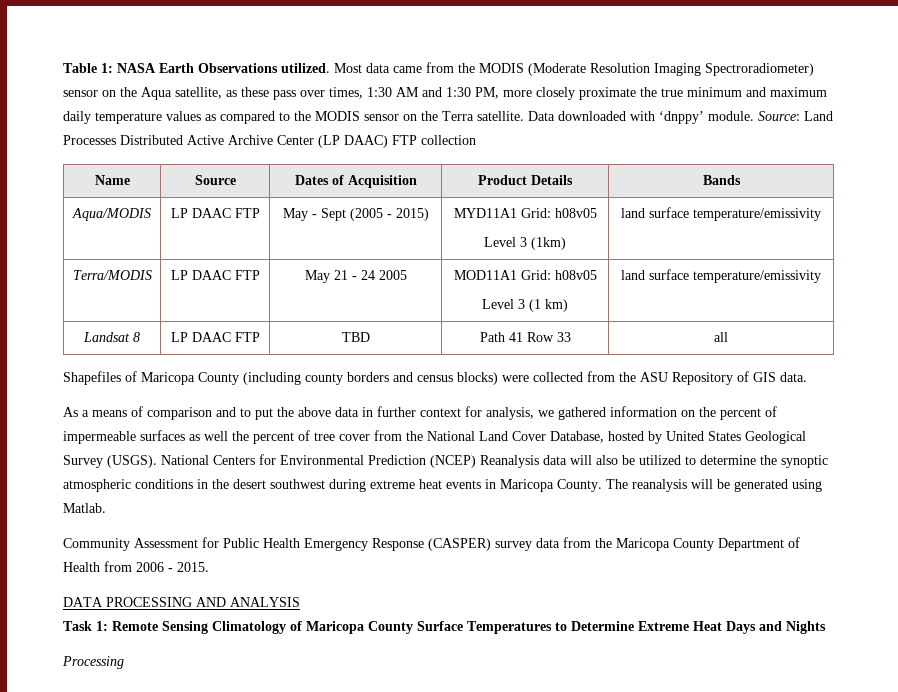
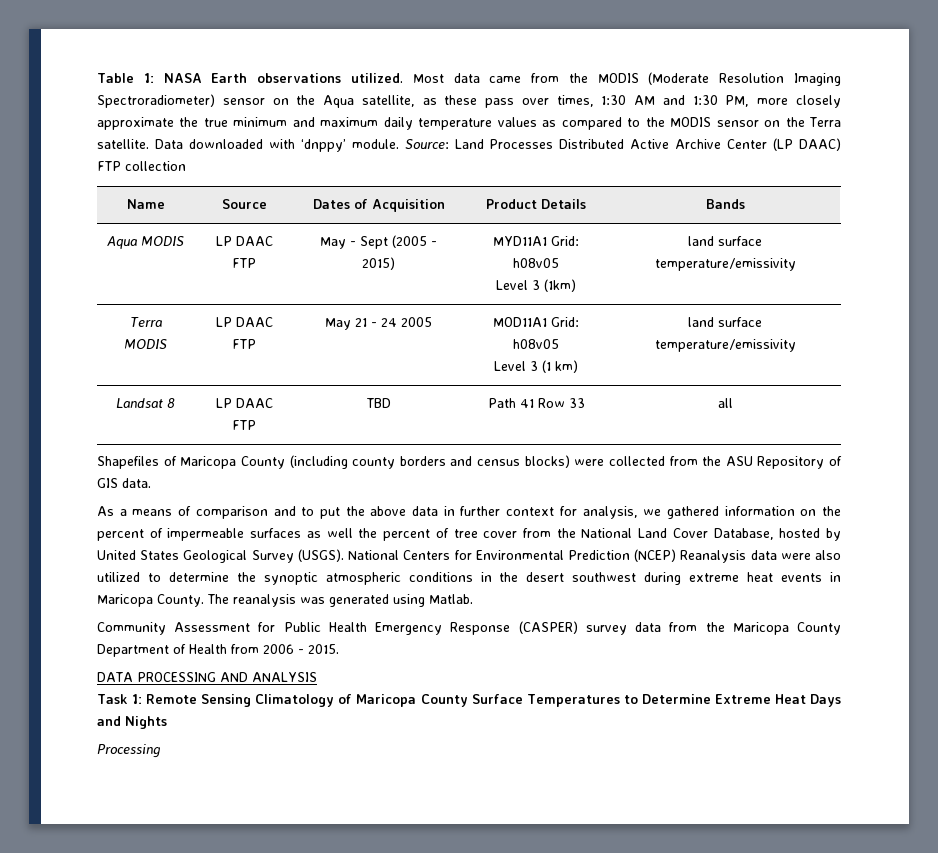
[198,63,278,73] Observations -> [257,73,342,83] observations
[579,87,636,100] proximate -> [97,117,174,130] approximate
[72,208,151,221] Aqua/MODIS -> [107,236,184,249] Aqua MODIS
[72,270,152,280] Terra/MODIS -> [129,317,162,327] [124,339,167,349] Terra MODIS
[570,455,635,465] will also be -> [780,550,841,560] were also
[691,479,730,489] will be -> [300,597,325,604] was

